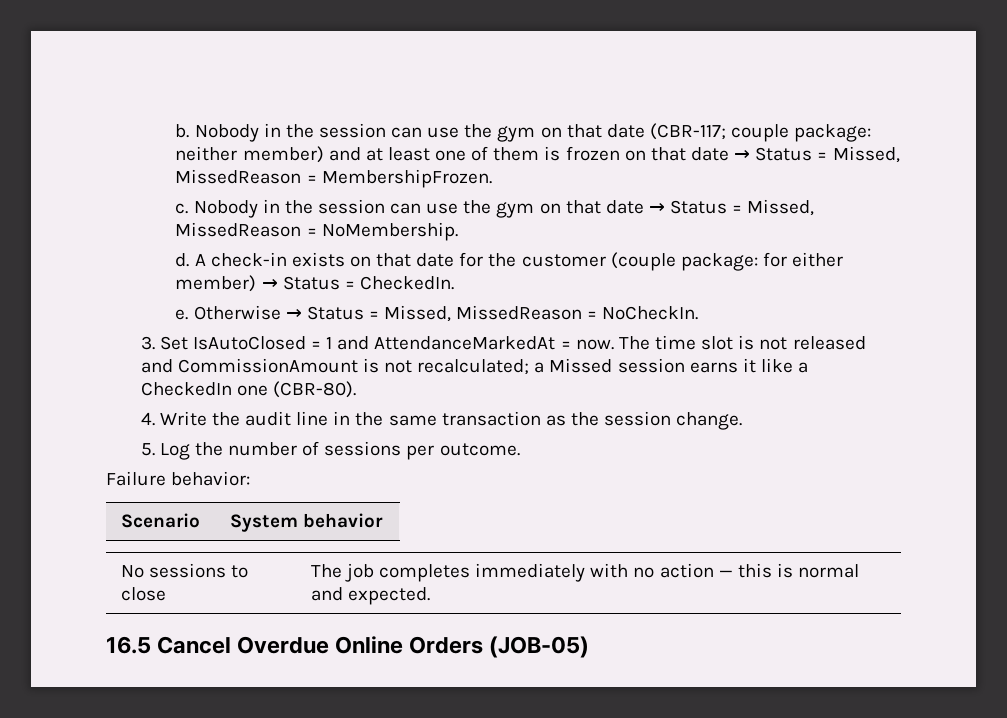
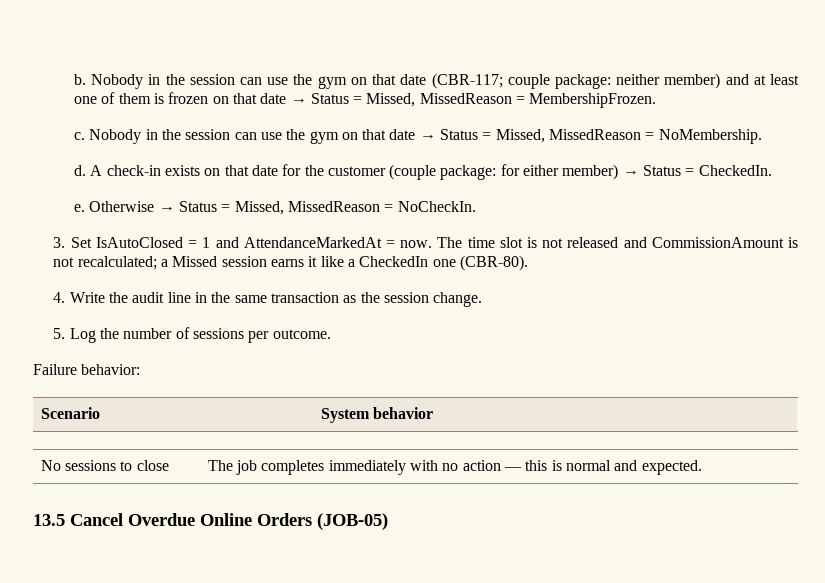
[106,636,151,654] 16.5 -> [33,514,65,526] 13.5

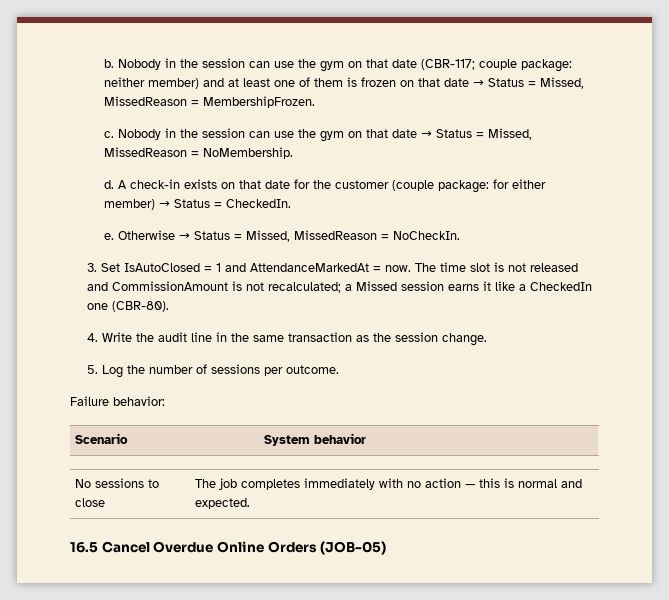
[33,514,65,526] 13.5 -> [70,542,98,553] 16.5

